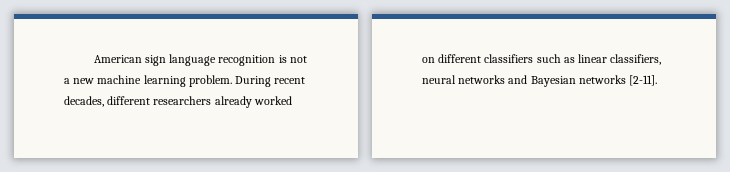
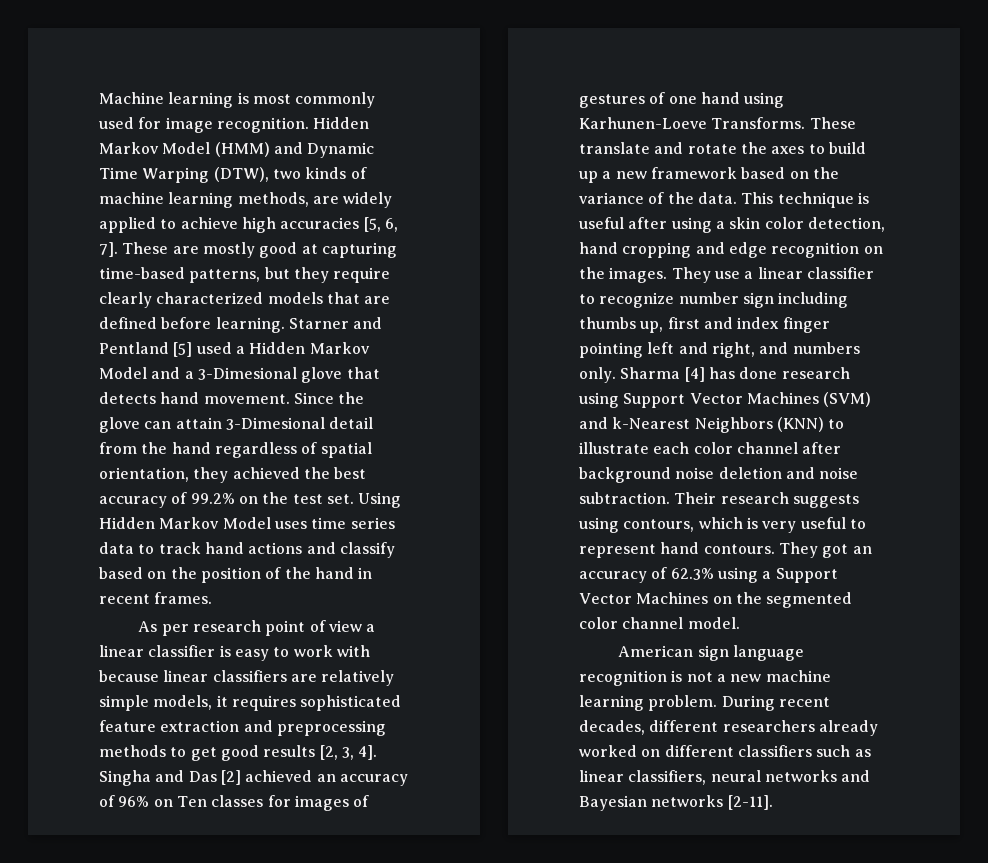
(93, 59) none -> [99,92,376,108] [99,117,370,133] [99,142,375,158] [99,167,367,183] [99,192,393,208] [99,217,398,233] [99,242,397,258] [99,267,391,283] [99,292,391,308] [99,317,383,333] [99,342,370,357] [99,367,380,383] [99,392,365,404] [99,417,374,433] [99,442,372,458] [99,467,367,483] [99,492,402,508] [99,517,395,529] [99,542,395,558] [99,567,373,583] [99,592,213,604] [138,620,376,636] [99,645,370,661] [99,670,395,686] [99,695,402,711] [99,720,386,736] [99,745,378,761] [99,770,408,786] [99,795,370,811] [579,92,785,108] [579,117,856,129] [579,142,866,154] [579,167,839,183] [579,192,869,208] [579,217,885,233] [579,242,883,258] [579,267,874,283] [579,292,849,308] [579,317,830,333] [579,342,860,358] [579,367,850,383] [579,392,872,408] [579,417,845,433] [579,442,842,454] [579,467,859,483] [579,492,859,508] [579,517,866,533] [579,542,872,558] [579,567,838,583] [579,592,853,608] [579,617,740,629] Machine learning is most commonly used for image recognition. Hidden Markov Model (HMM) and Dynamic Time Warping (DTW), two kinds of machine learning methods, are widely applied to achieve high accuracies [5, 6, 7]. These are mostly good at capturing time-based patterns, but they require clearly characterized models that are defined before learning. Starner and Pentland [5] used a Hidden Markov Model and a 3-Dimesional glove that detects hand movement. Since the glove can attain 3-Dimesional detail from the hand regardless of spatial orientation, they achieved the best accuracy of 99.2% on the test set. Using Hidden Markov Model uses time series data to track hand actions and classify based on the position of the hand in recent frames. // As per research point of view a linear classifier is easy to work with because linear classifiers are relatively simple models, it requires sophisticated feature extraction and preprocessing methods to get good results [2, 3, 4]. Singha and Das [2] achieved an accuracy of 96% on Ten classes for images of gestures of one hand using Karhunen-Loeve Transforms. These translate and rotate the axes to build up a new framework based on the variance of the data. This technique is useful after using a skin color detection, hand cropping and edge recognition on the images. They use a linear classifier to recognize number sign including thumbs up, first and index finger pointing left and right, and numbers only. Sharma [4] has done research using Support Vector Machines (SVM) and k-Nearest Neighbors (KNN) to illustrate each color channel after background noise deletion and noise subtraction. Their research suggests using contours, which is very useful to represent hand contours. They got an accuracy of 62.3% using a Support Vector Machines on the segmented color channel model. //

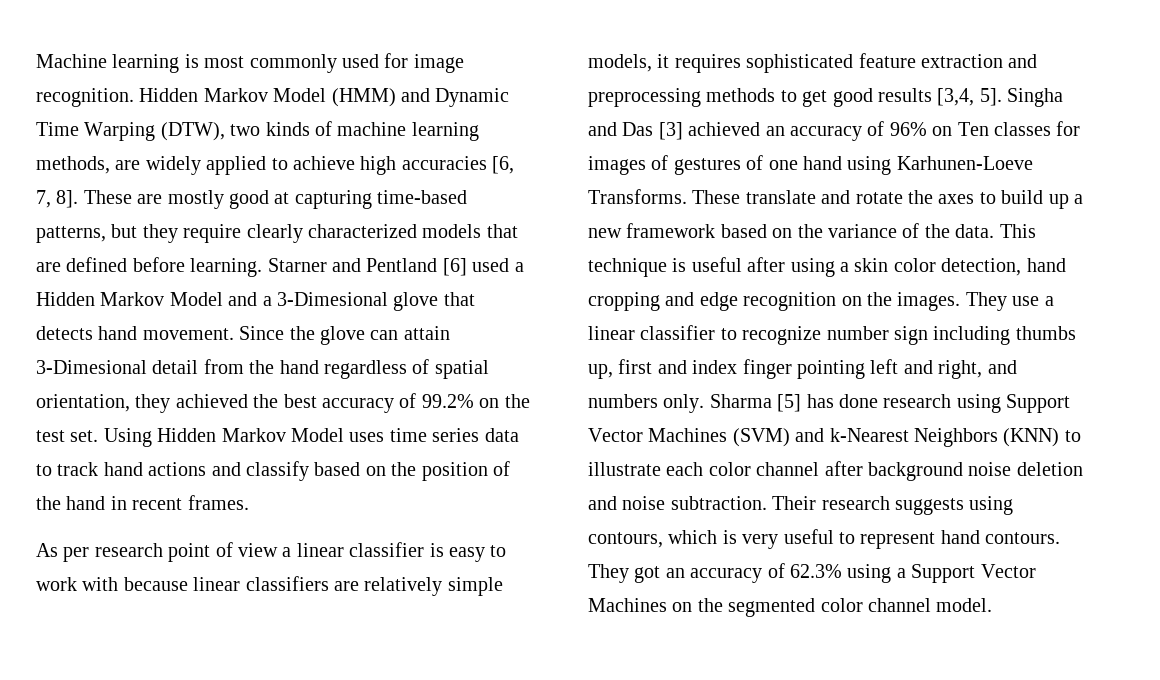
[363,217,398,232] [99,242,118,257] [5, 6, 7]. -> [492,156,515,174] [36,190,79,208] [6, 7, 8].
[173,342,193,357] [5] -> [442,258,467,276] [6]
[319,745,378,760] [2, 3, 4]. -> [937,88,1002,106] [3,4, 5].
[220,770,241,785] [2] -> [658,122,683,140] [3]
[684,367,705,382] [4] -> [777,394,802,412] [5]
[618,645,804,661] [579,670,831,686] [579,695,830,711] [579,720,878,736] [579,745,871,757] [579,770,871,785] [579,795,773,811] // American sign language recognition is not a new machine learning problem. During recent decades, different researchers already worked on different classifiers such as linear classifiers, neural networks and Bayesian networks [2-11]. -> (993, 605) none

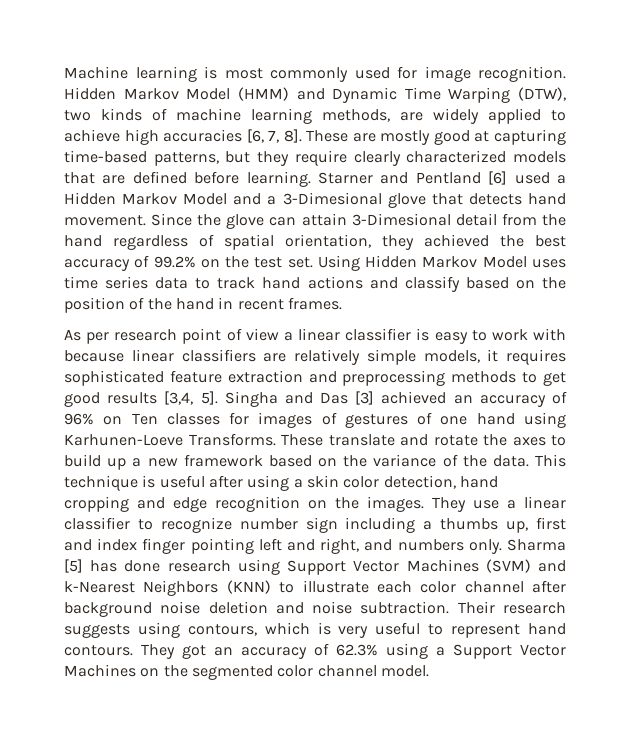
(1011, 335) none -> [423,521,433,530] a

